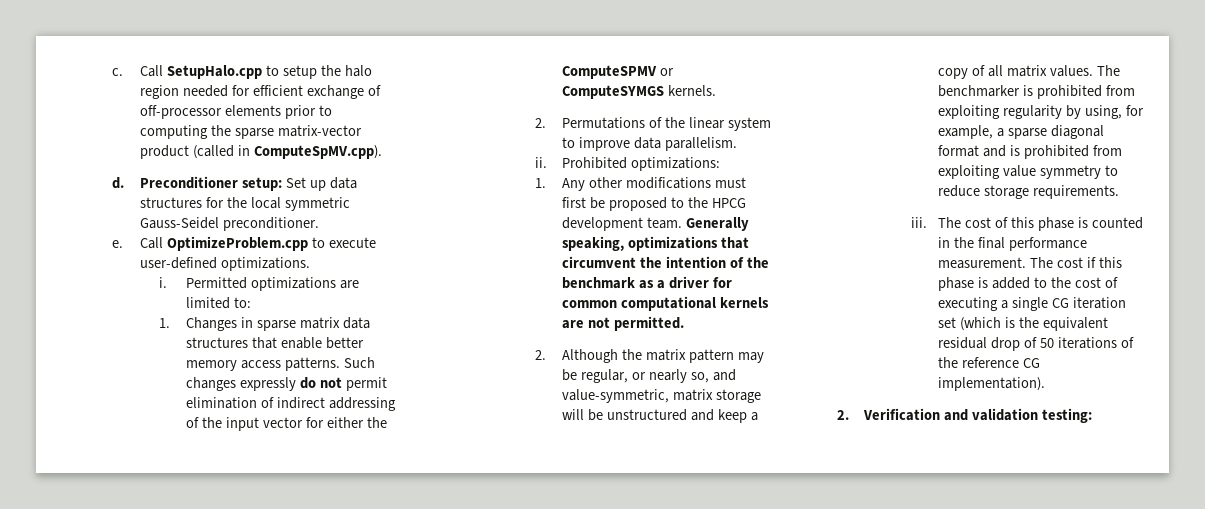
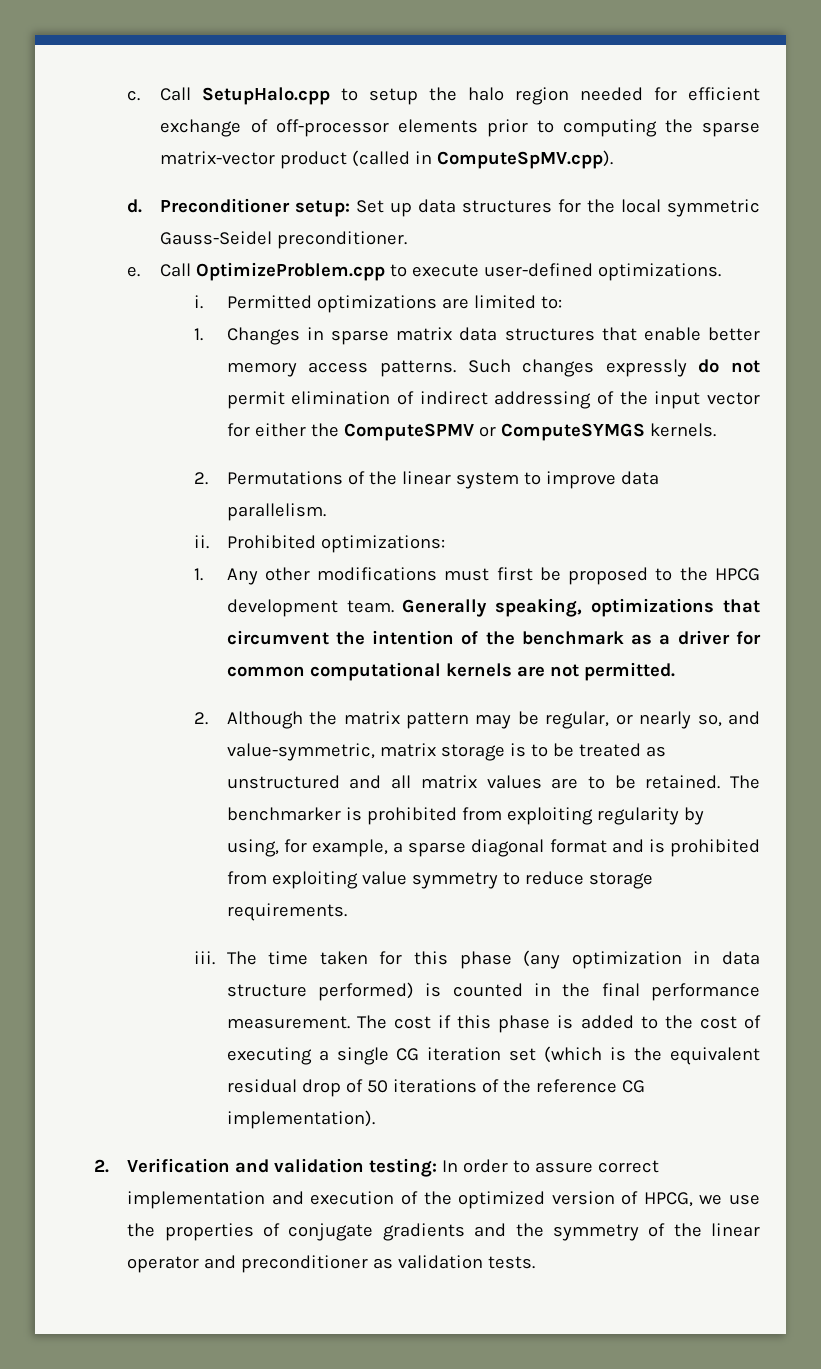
[562,409,759,423] [938,65,1094,79] will be unstructured and keep a copy of all matrix values. -> [509,743,666,757] [226,775,721,789] is to be treated as unstructured and all matrix values are to be retained.
[965,217,1075,231] cost of this phase -> [268,950,761,969] [226,982,415,1001] time taken for this phase (any optimization in data structure performed)
(1093, 415) none -> [442,1159,660,1173] [127,1191,760,1209] [127,1223,760,1241] [127,1255,536,1273] In order to assure correct implementation and execution of the optimized version of HPCG, we use the properties of conjugate gradients and the symmetry of the linear operator and preconditioner as validation tests.

